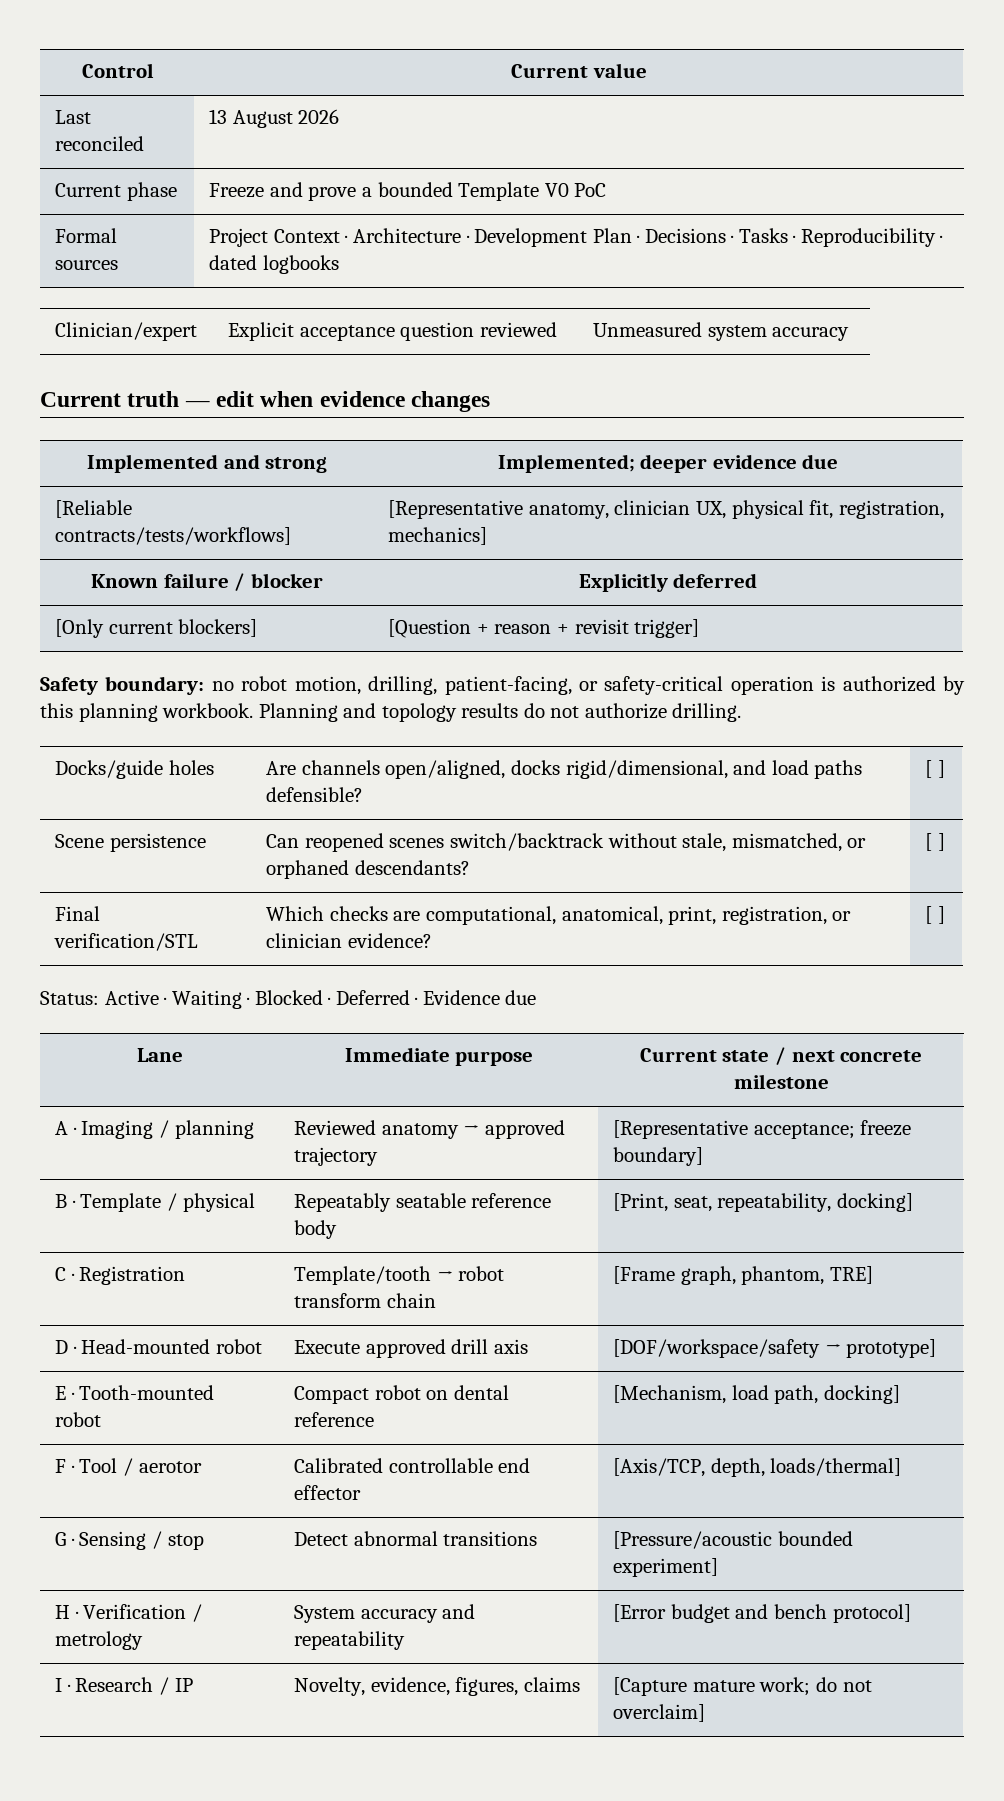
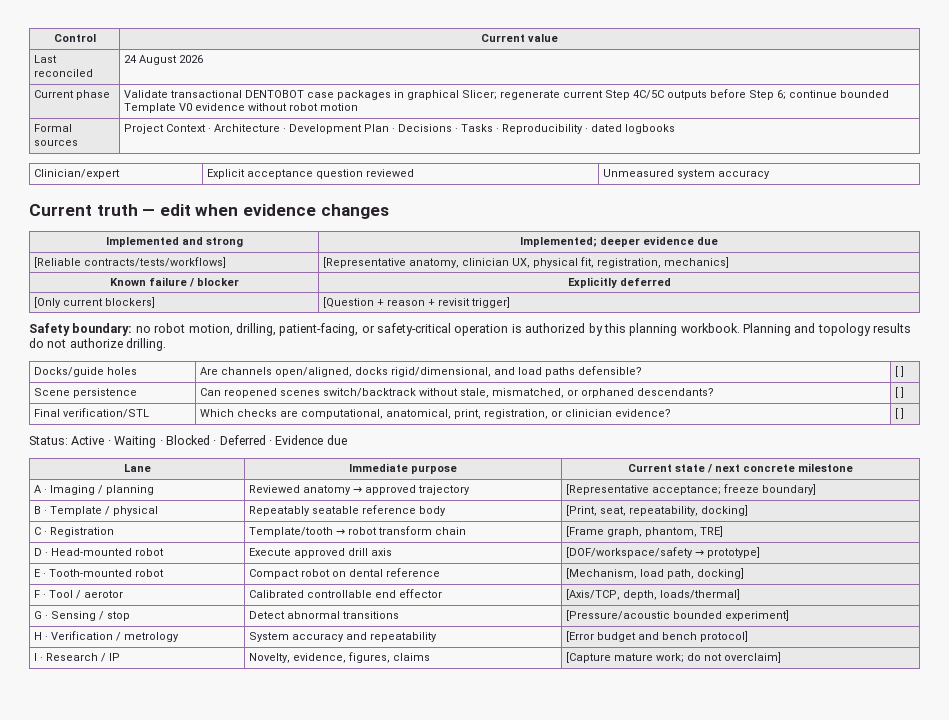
[209,109,228,124] 13 -> [124,55,138,63] 24
[209,182,607,201] Freeze and prove a bounded Template V0 PoC -> [124,89,890,100] [124,103,359,113] Validate transactional DENTOBOT case packages in graphical Slicer; regenerate current Step 4C/5C outputs before Step 6; continue bounded Template V0 evidence without robot motion

